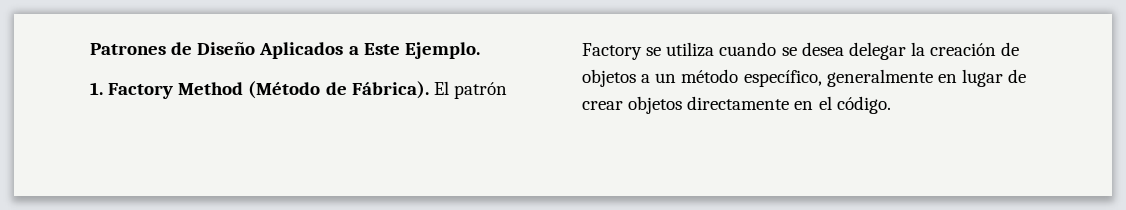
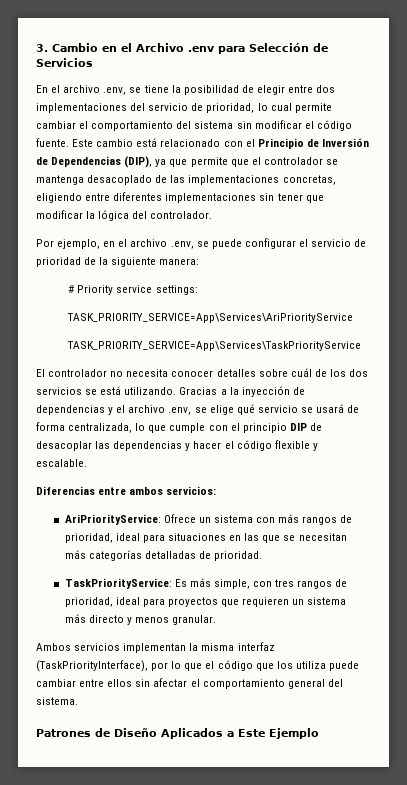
(90, 49) none -> [36,43,328,54] [36,58,93,67] [36,85,336,95] [36,103,332,113] [36,120,352,131] [36,138,369,149] [36,156,338,168] [36,175,336,185] [36,192,324,203] [36,210,213,221] [36,238,367,249] [36,257,200,267] [68,285,198,295] [67,313,354,323] [67,341,362,351] [36,368,369,377] [36,386,305,397] [36,404,360,415] [36,422,322,433] [36,440,318,451] [36,459,87,467] [36,486,217,495] [64,514,353,525] [64,533,347,543] [64,550,263,561] [64,578,348,589] [64,597,347,607] [64,614,217,625] [36,642,275,653] [36,660,359,672] [36,678,343,689] [36,697,78,705] 3. Cambio en el Archivo .env para Selección de Servicios // En el archivo .env, se tiene la posibilidad de elegir entre dos implementaciones del servicio de prioridad, lo cual permite cambiar el comportamiento del sistema sin modificar el código fuente. Este cambio está relacionado con el Principio de Inversión de Dependencias (DIP), ya que permite que el controlador se mantenga desacoplado de las implementaciones concretas, eligiendo entre diferentes implementaciones sin tener que modificar la lógica del controlador. // Por ejemplo, en el archivo .env, se puede configurar el servicio de prioridad de la siguiente manera: // # Priority service settings: // TASK_PRIORITY_SERVICE=App\Services\AriPriorityService // TASK_PRIORITY_SERVICE=App\Services\TaskPriorityService // El controlador no necesita conocer detalles sobre cuál de los dos servicios se está utilizando. Gracias a la inyección de dependencias y el archivo .env, se elige qué servicio se usará de forma centralizada, lo que cumple con el principio DIP de desacoplar las dependencias y hacer el código flexible y escalable. // Diferencias entre ambos servicios: // AriPriorityService: Ofrece un sistema con más rangos de prioridad, ideal para situaciones en las que se necesitan más categorías detalladas de prioridad. // TaskPriorityService: Es más simple, con tres rangos de prioridad, ideal para proyectos que requieren un sistema más directo y menos granular. // Ambos servicios implementan la misma interfaz (TaskPriorityInterface), por lo que el código que los utiliza puede cambiar entre ellos sin afectar el comportamiento general del sistema. //
[404,42,480,59] [90,81,507,99] [582,42,1020,60] [582,69,1027,87] [582,96,891,114] Ejemplo. // 1. Factory Method (Método de Fábrica). El patrón Factory se utiliza cuando se desea delegar la creación de objetos a un método específico, generalmente en lugar de crear objetos directamente en el código. -> [269,728,319,739] Ejemplo

